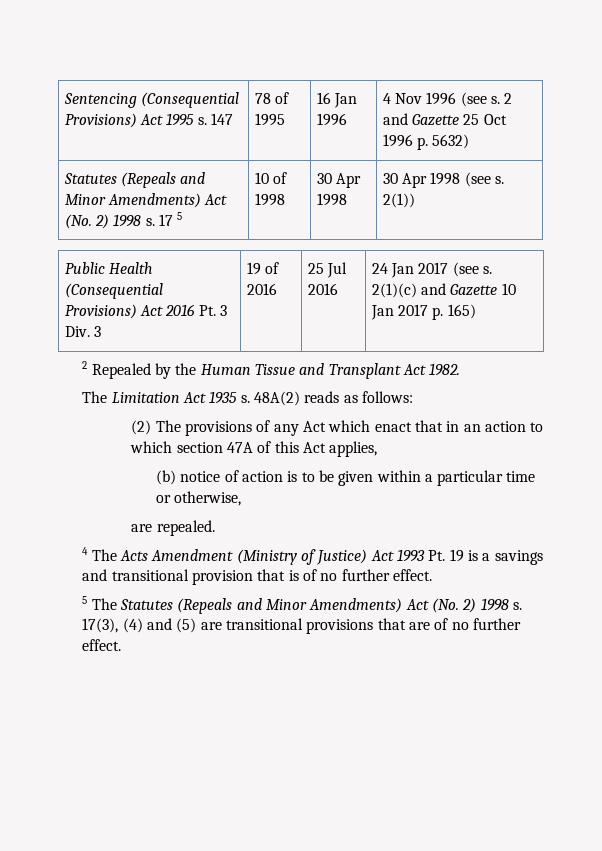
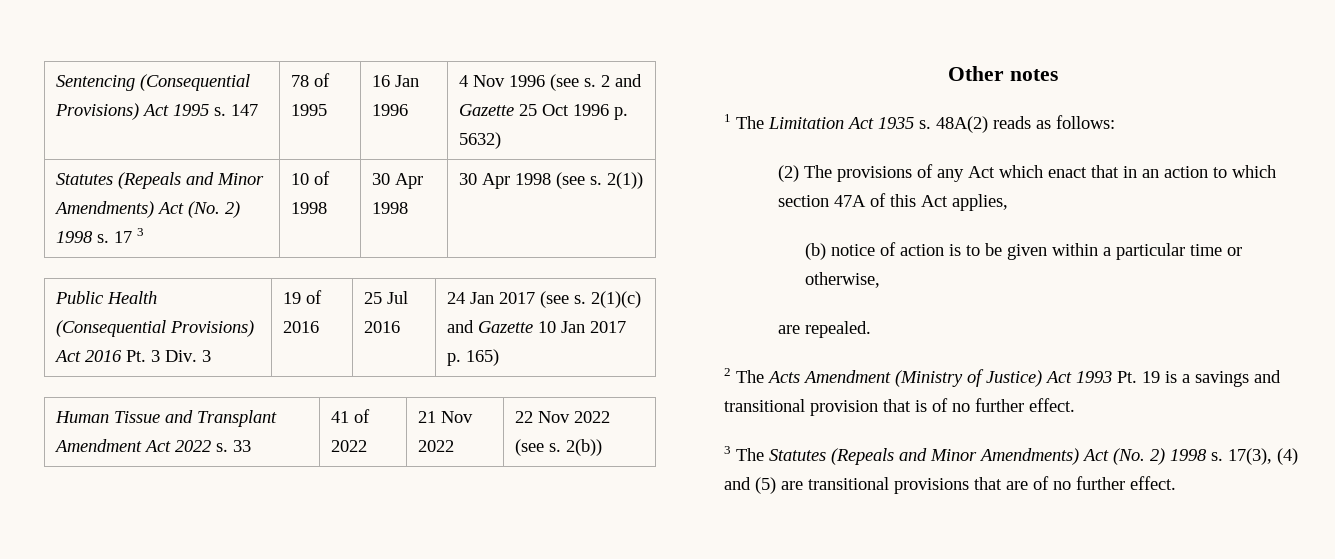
[177,212,183,220] 5 -> [137,228,145,236] 3
[82,361,461,379] // 2 Repealed by the Human Tissue and Transplant Act 1982. // -> [55,410,278,427] [54,439,252,452] [331,409,371,423] [331,440,368,452] [418,411,474,423] [418,440,455,452] [515,411,611,423] [515,439,603,456] [948,66,1058,81] [723,114,731,122] // Human Tissue and Transplant Amendment Act 2022 s. 33 | 41 of 2022 | 21 Nov 2022 | 22 Nov 2022 (see s. 2(b)) // Other notes // 1
[82,547,89,555] 4 -> [723,368,731,376] 2
[82,596,88,604] 5 -> [723,446,731,454] 3

